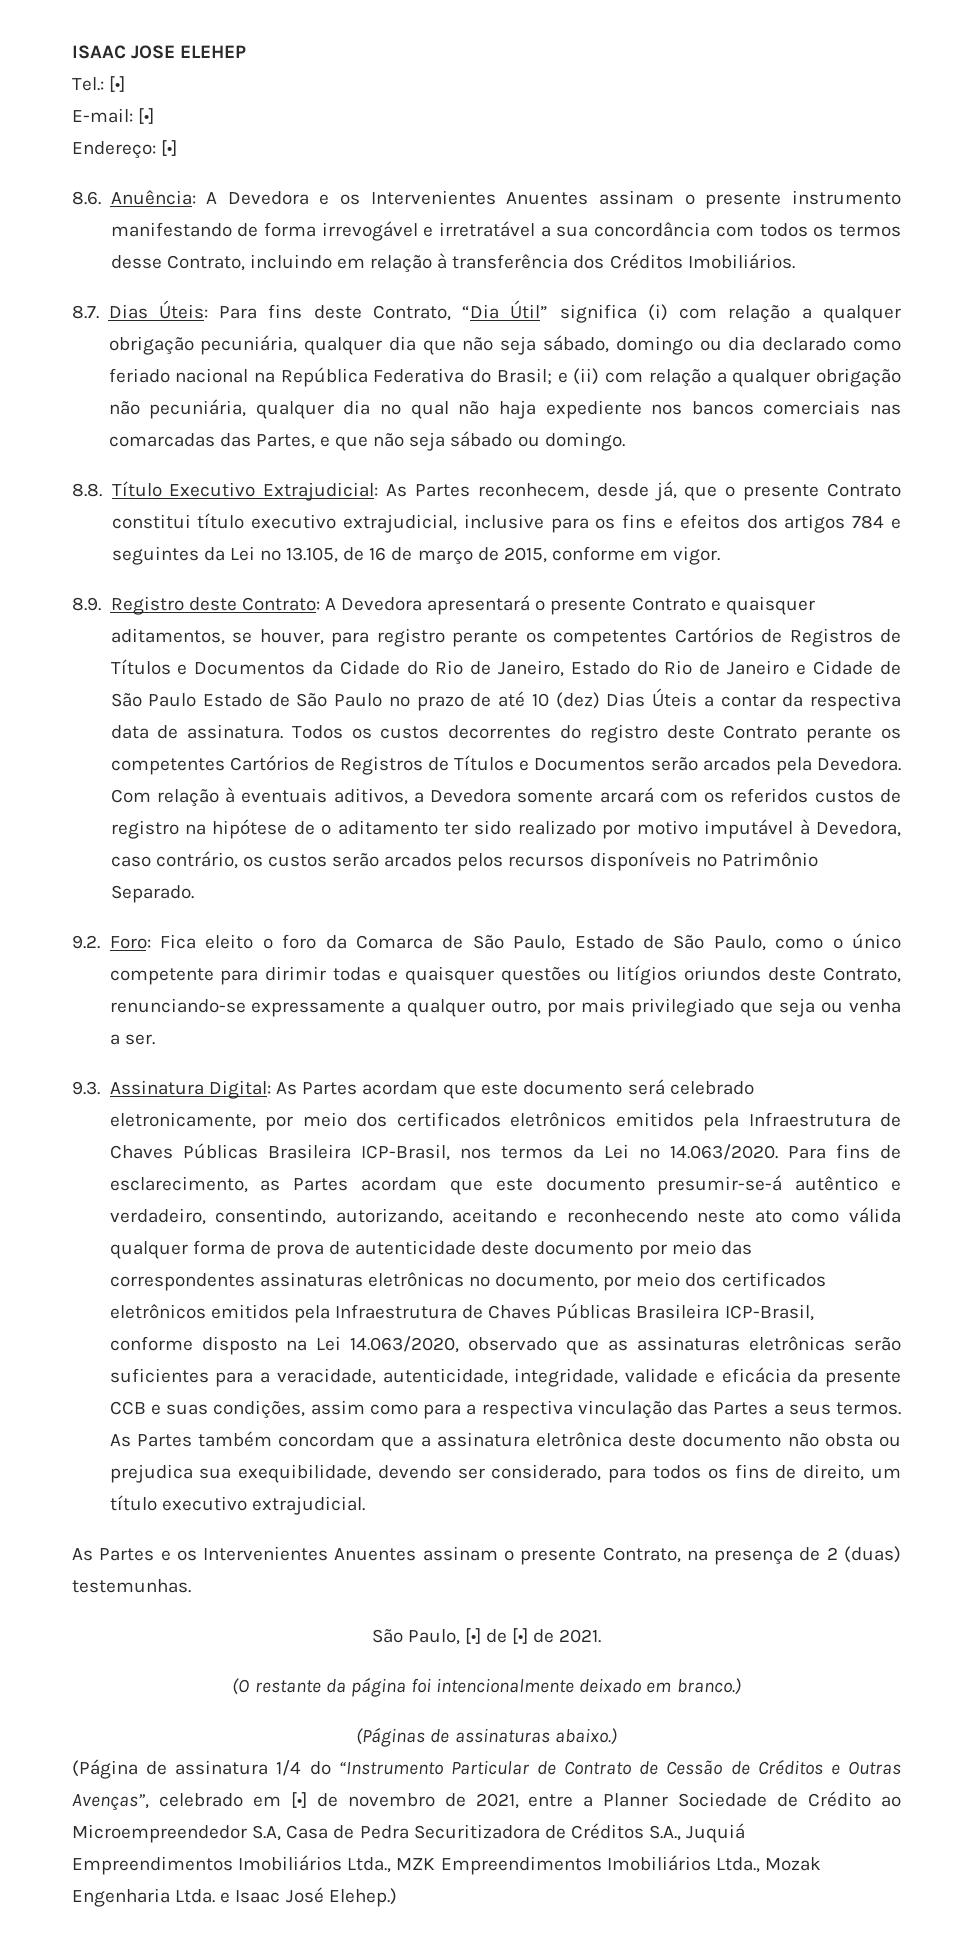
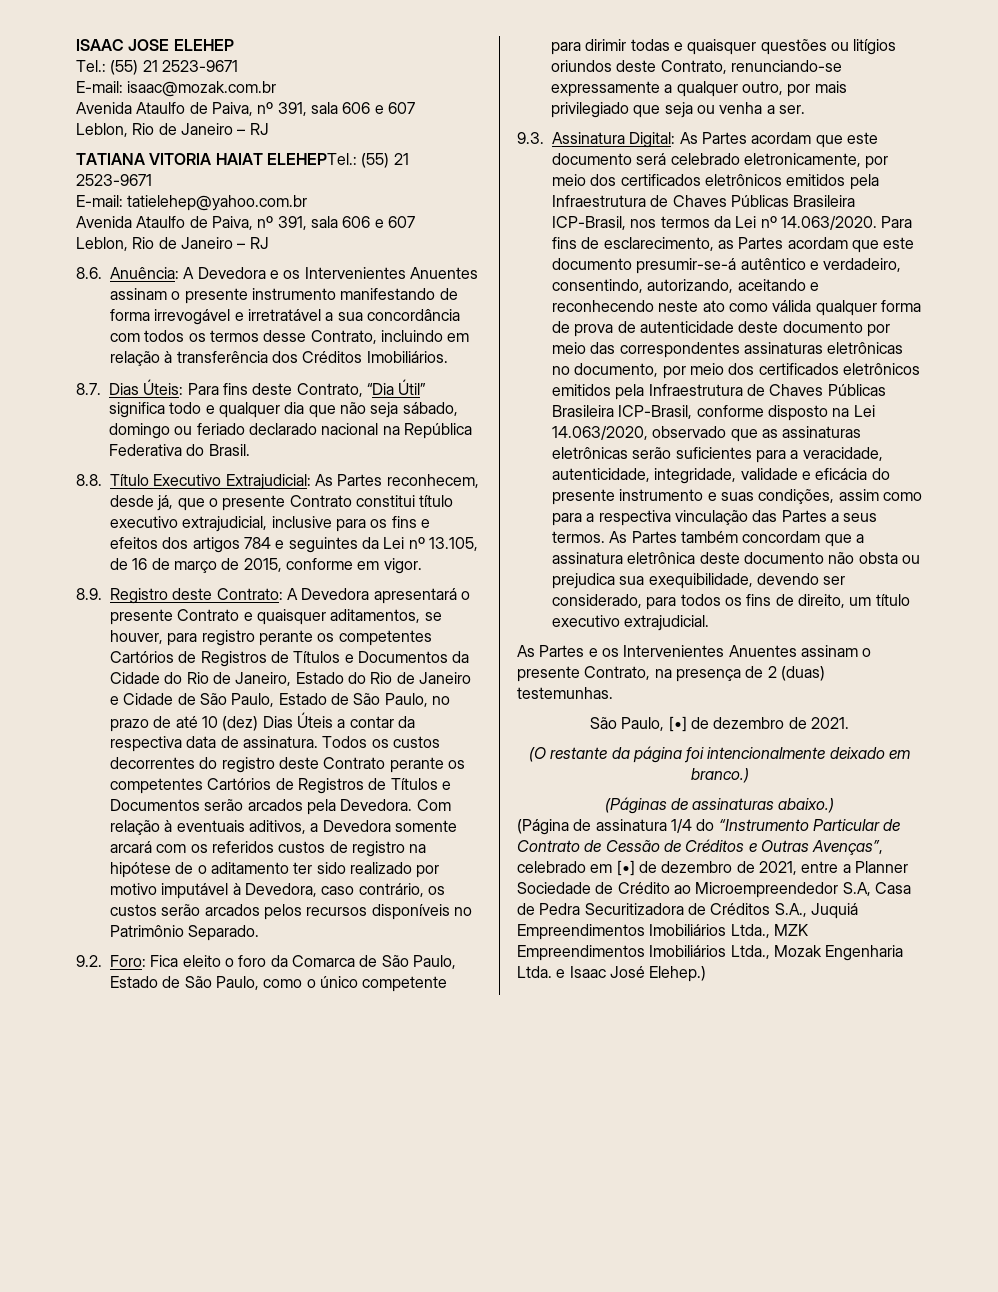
[109,76,126,92] [72,108,155,124] [72,140,178,159] [•] // E-mail: [•] // Endereço: [•] -> [110,60,238,75] [76,81,277,97] [76,102,415,116] [76,123,269,137] [76,153,409,168] [76,174,152,186] [76,195,308,211] [76,216,415,230] [76,237,269,251] (55) 21 2523-9671 // E-mail: isaac@mozak.com.br // Avenida Ataulfo de Paiva, nº 391, sala 606 e 607 // Leblon, Rio de Janeiro – RJ // TATIANA VITORIA HAIAT ELEHEPTel.: (55) 21 2523-9671 // E-mail: tatielehep@yahoo.com.br // Avenida Ataulfo de Paiva, nº 391, sala 606 e 607 // Leblon, Rio de Janeiro – RJ
[647,304,901,323] [108,335,298,355] (i) com relação a qualquer obrigação pecuniária, -> [169,402,215,414] todo e
[728,336,901,351] [108,368,170,383] dia declarado como feriado -> [196,423,317,435] feriado declarado
[496,368,902,387] [108,399,901,419] [108,431,625,451] Brasil; e (ii) com relação a qualquer obrigação não pecuniária, qualquer dia no qual não haja expediente nos bancos comerciais nas comarcadas das Partes, e que não seja sábado ou domingo. -> [208,444,250,456] Brasil.
[148,693,383,707] Paulo Estado de São Paulo -> [231,693,428,707] Paulo, Estado de São Paulo,
[797,1369,901,1387] [109,1401,146,1415] da presente CCB -> [871,468,890,480] [552,489,704,505] do presente instrumento
[512,1628,529,1644] [•] -> [713,717,785,729] dezembro
[347,1793,435,1807] novembro -> [661,861,733,873] dezembro

